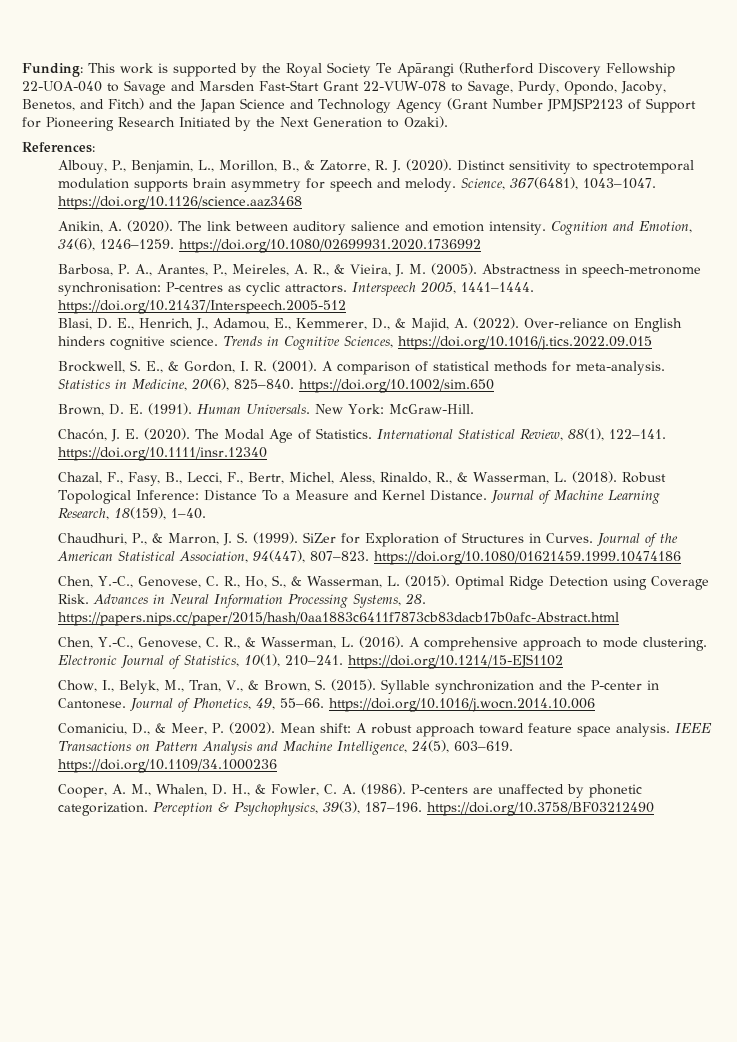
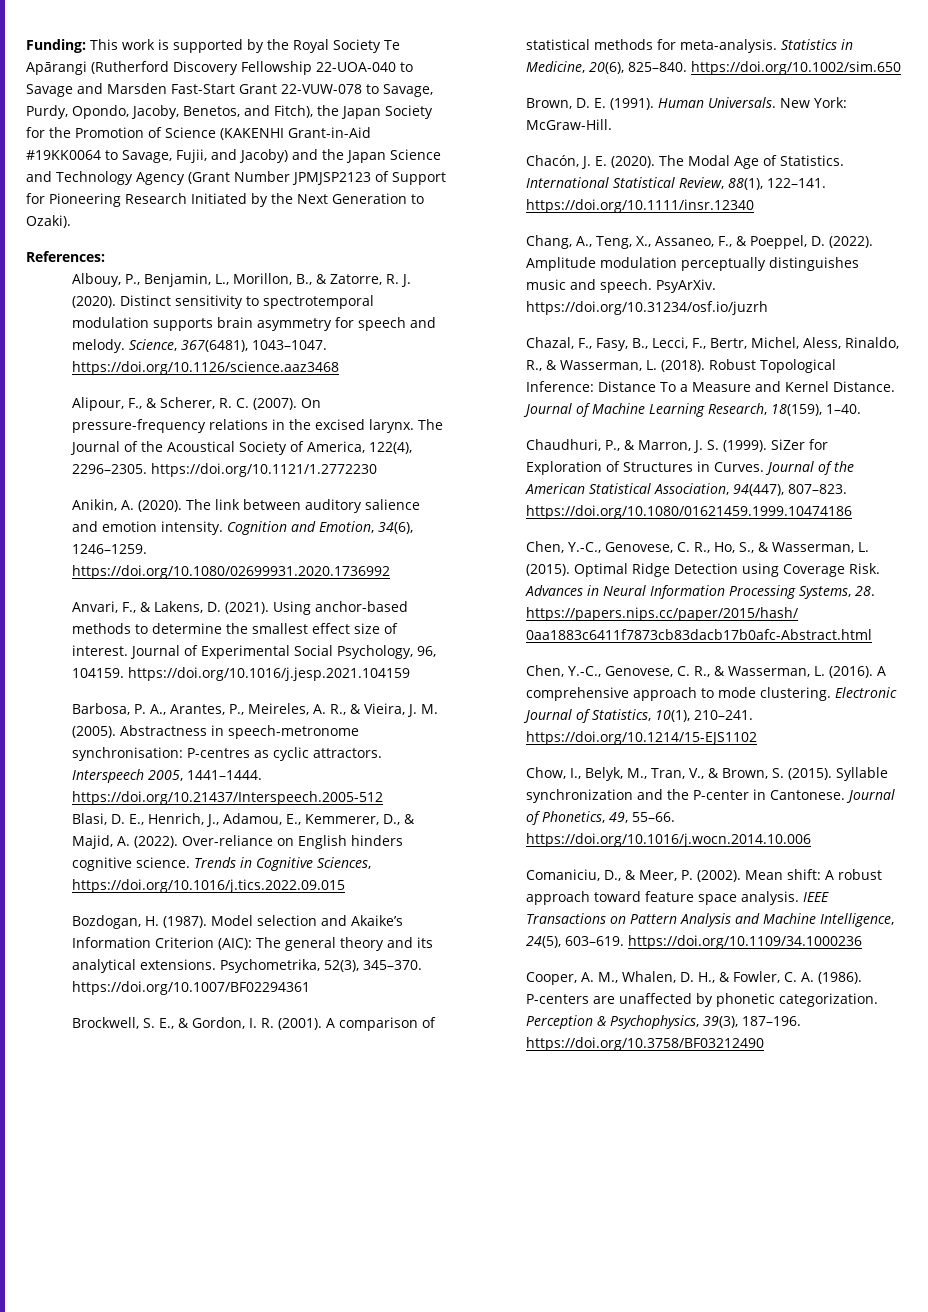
[108,98,144,110] Fitch) -> [274,105,433,119] [26,127,371,140] [26,149,288,163] Fitch), the Japan Society for the Promotion of Science (KAKENHI Grant-in-Aid #19KK0064 to Savage, Fujii, and Jacoby)
(302, 203) none -> [71,397,321,411] [71,419,443,433] [69,441,412,455] [71,463,377,477] // Alipour, F., & Scherer, R. C. (2007). On pressure-frequency relations in the excised larynx. The Journal of the Acoustical Society of America, 122(4), 2296–2305. https://doi.org/10.1121/1.2772230
(481, 246) none -> [71,601,408,615] [71,623,398,634] [71,645,436,659] [71,667,410,681] // Anvari, F., & Lakens, D. (2021). Using anchor-based methods to determine the smallest effect size of interest. Journal of Experimental Social Psychology, 96, 104159. https://doi.org/10.1016/j.jesp.2021.104159
(652, 343) none -> [71,915,403,929] [71,937,433,951] [71,959,422,973] [71,981,310,995] // Bozdogan, H. (1987). Model selection and Akaike’s Information Criterion (AIC): The general theory and its analytical extensions. Psychometrika, 52(3), 345–370. https://doi.org/10.1007/BF02294361
(267, 454) none -> [525,235,873,249] [525,257,859,271] [525,279,716,293] [525,301,768,315] // Chang, A., Teng, X., Assaneo, F., & Poeppel, D. (2022). Amplitude modulation perceptually distinguishes music and speech. PsyArXiv. https://doi.org/10.31234/osf.io/juzrh

